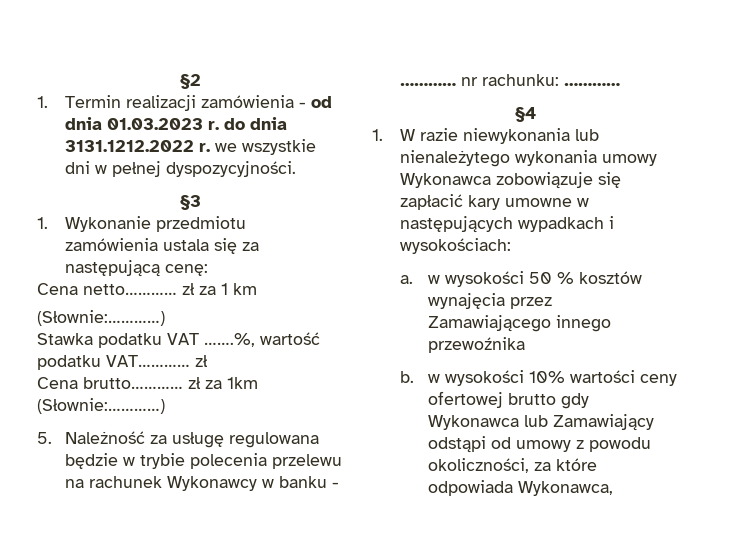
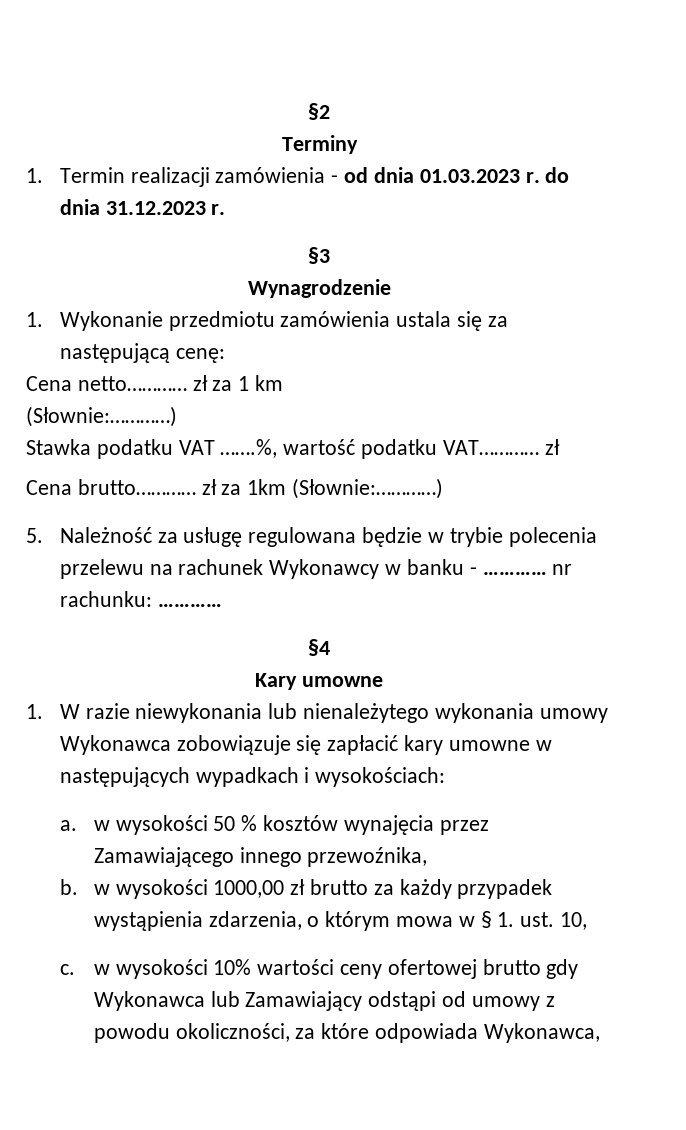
(201, 81) none -> [281,135,358,154] // Terminy
[65,139,317,155] [65,161,297,177] 3131.1212.2022 r. we wszystkie dni w pełnej dyspozycyjności. -> [105,201,226,215] 31.12.2023 r.
(201, 202) none -> [247,279,391,298] // Wynagrodzenie
(536, 114) none -> [255,673,383,690] // Kary umowne
[428,337,526,353] [400,371,415,383] przewoźnika // b. -> [307,847,428,867] [59,879,553,899] [93,911,587,931] [59,964,75,975] przewoźnika, // b. w wysokości 1000,00 zł brutto za każdy przypadek wystąpienia zdarzenia, o którym mowa w § 1. ust. 10, // c.

